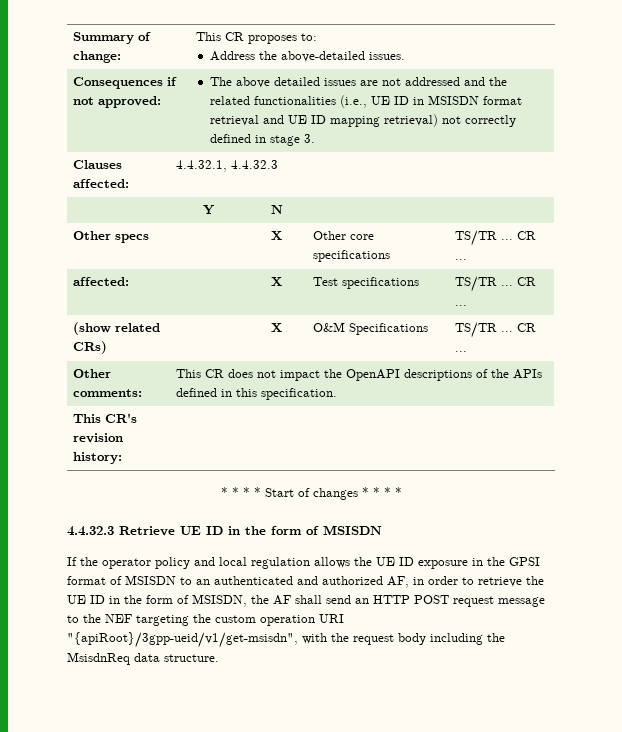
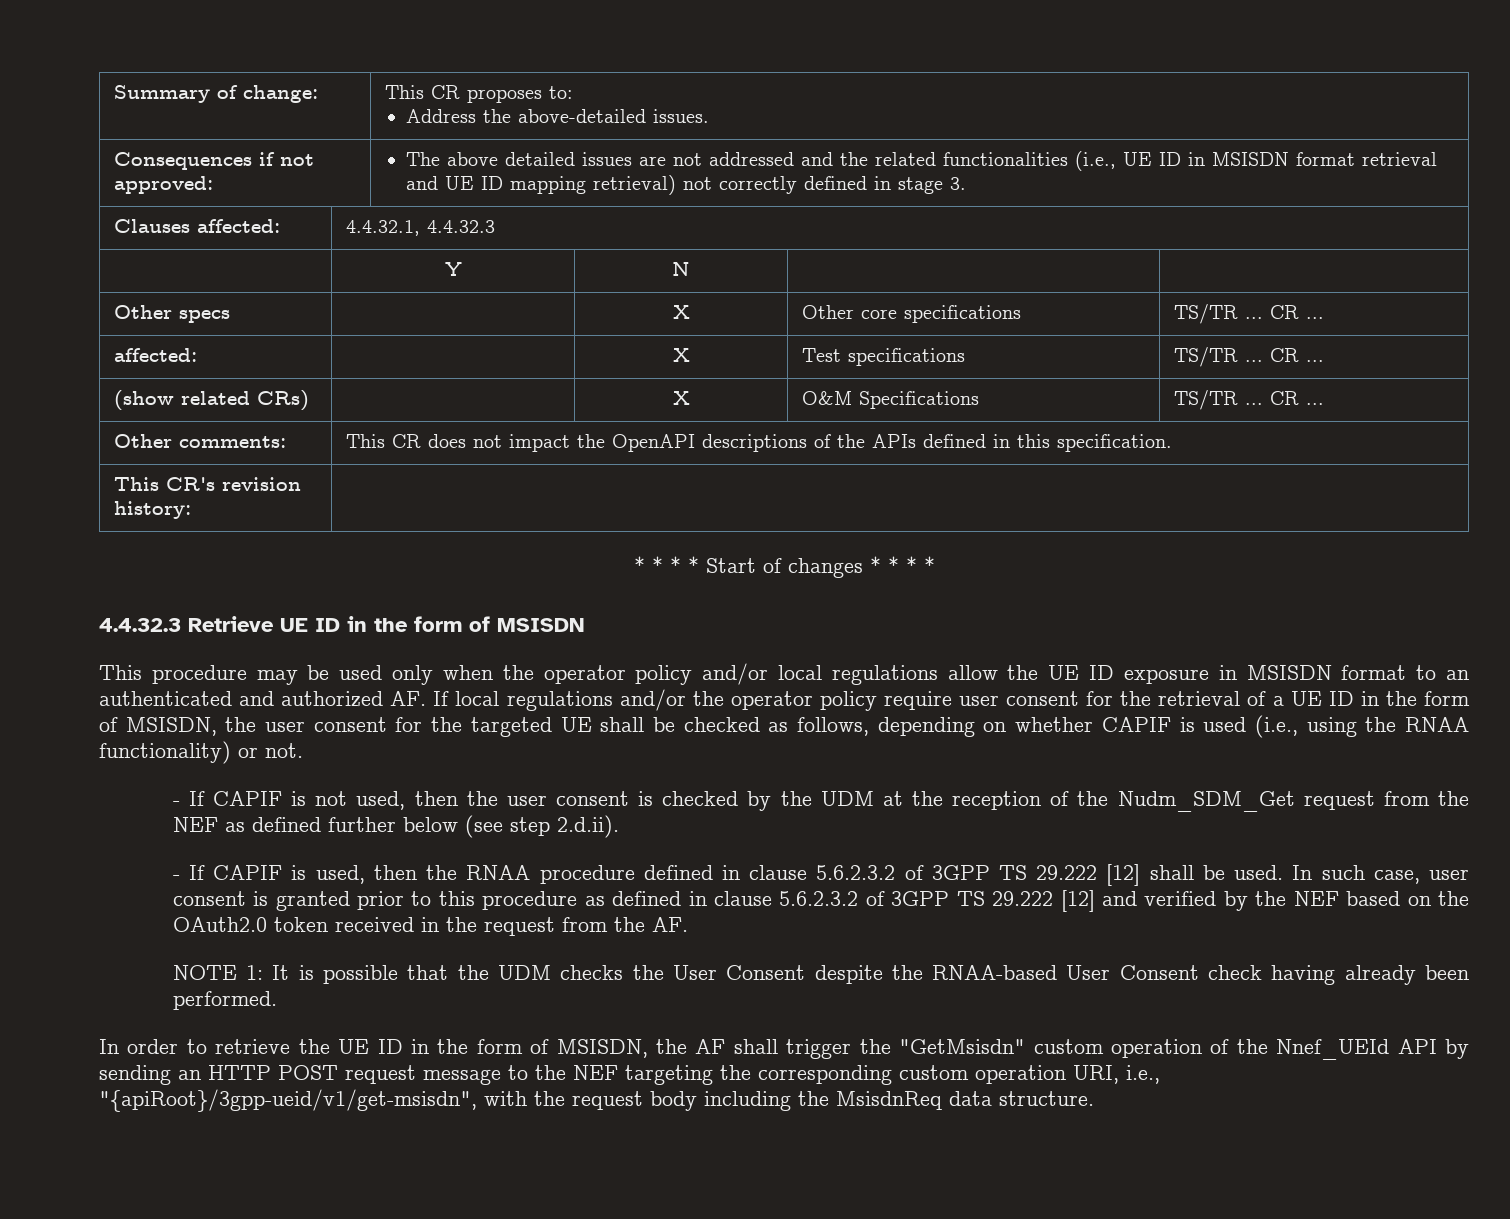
[67,557,350,569] If the operator policy and local regulation allows -> [99,663,998,685] This procedure may be used only when the operator policy and/or local regulations allow
[487,557,540,566] [67,575,176,585] the GPSI format of MSISDN -> [1246,665,1407,680] MSISDN format
[387,576,424,588] AF, in -> [390,689,1471,711] [99,715,1469,738] [99,741,303,764] [172,791,1470,812] [172,815,619,838] [172,864,1469,886] [172,890,1469,912] [172,917,688,936] [172,965,1469,985] [172,991,277,1010] [99,1039,119,1054] AF. If local regulations and/or the operator policy require user consent for the retrieval of a UE ID in the form of MSISDN, the user consent for the targeted UE shall be checked as follows, depending on whether CAPIF is used (i.e., using the RNAA functionality) or not. // - If CAPIF is not used, then the user consent is checked by the UDM at the reception of the Nudm_SDM_Get request from the NEF as defined further below (see step 2.d.ii). // - If CAPIF is used, then the RNAA procedure defined in clause 5.6.2.3.2 of 3GPP TS 29.222 [12] shall be used. In such case, user consent is granted prior to this procedure as defined in clause 5.6.2.3.2 of 3GPP TS 29.222 [12] and verified by the NEF based on the OAuth2.0 token received in the request from the AF. // NOTE 1: It is possible that the UDM checks the User Consent despite the RNAA-based User Consent check having already been performed. // In
[326,595,351,604] send -> [786,1039,1470,1060] [99,1065,171,1085] trigger the "GetMsisdn" custom operation of the Nnef_UEId API by sending
[215,614,344,626] custom operation URI -> [758,1065,1160,1085] corresponding custom operation URI, i.e.,

